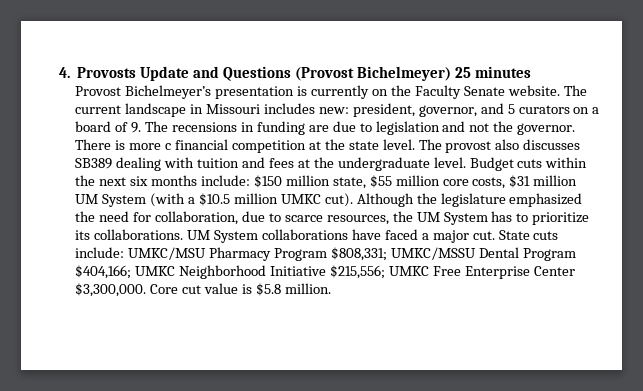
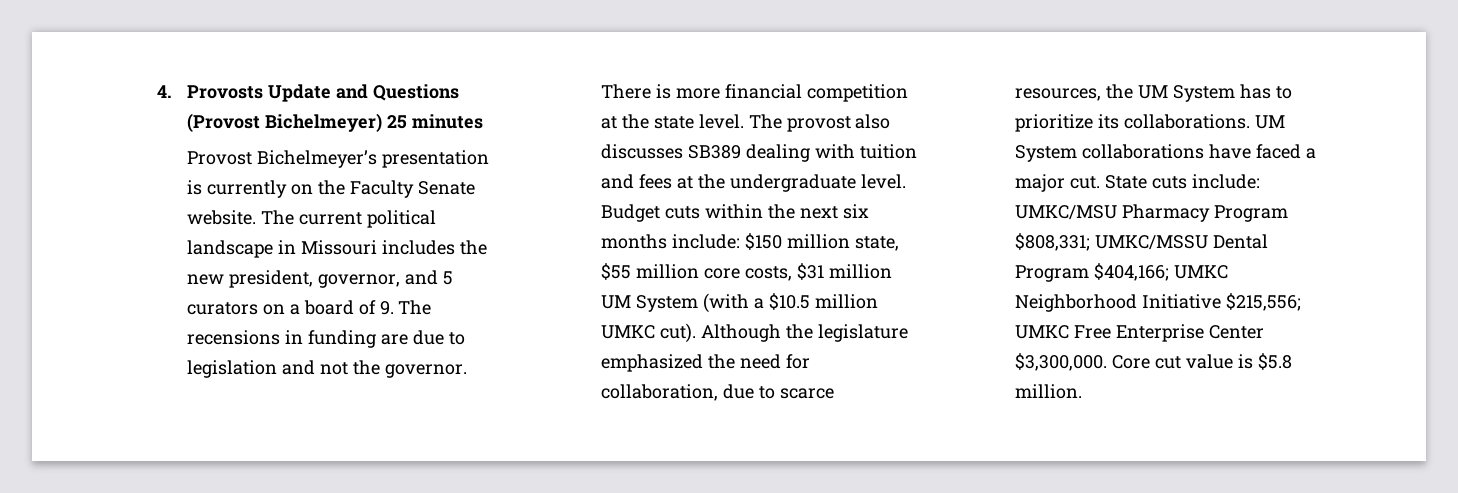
(122, 109) none -> [366,210,436,228] political
[318,107,349,114] new: -> [459,240,487,255] [187,274,225,285] the new
[165,143,172,150] c -> (720, 93) none

